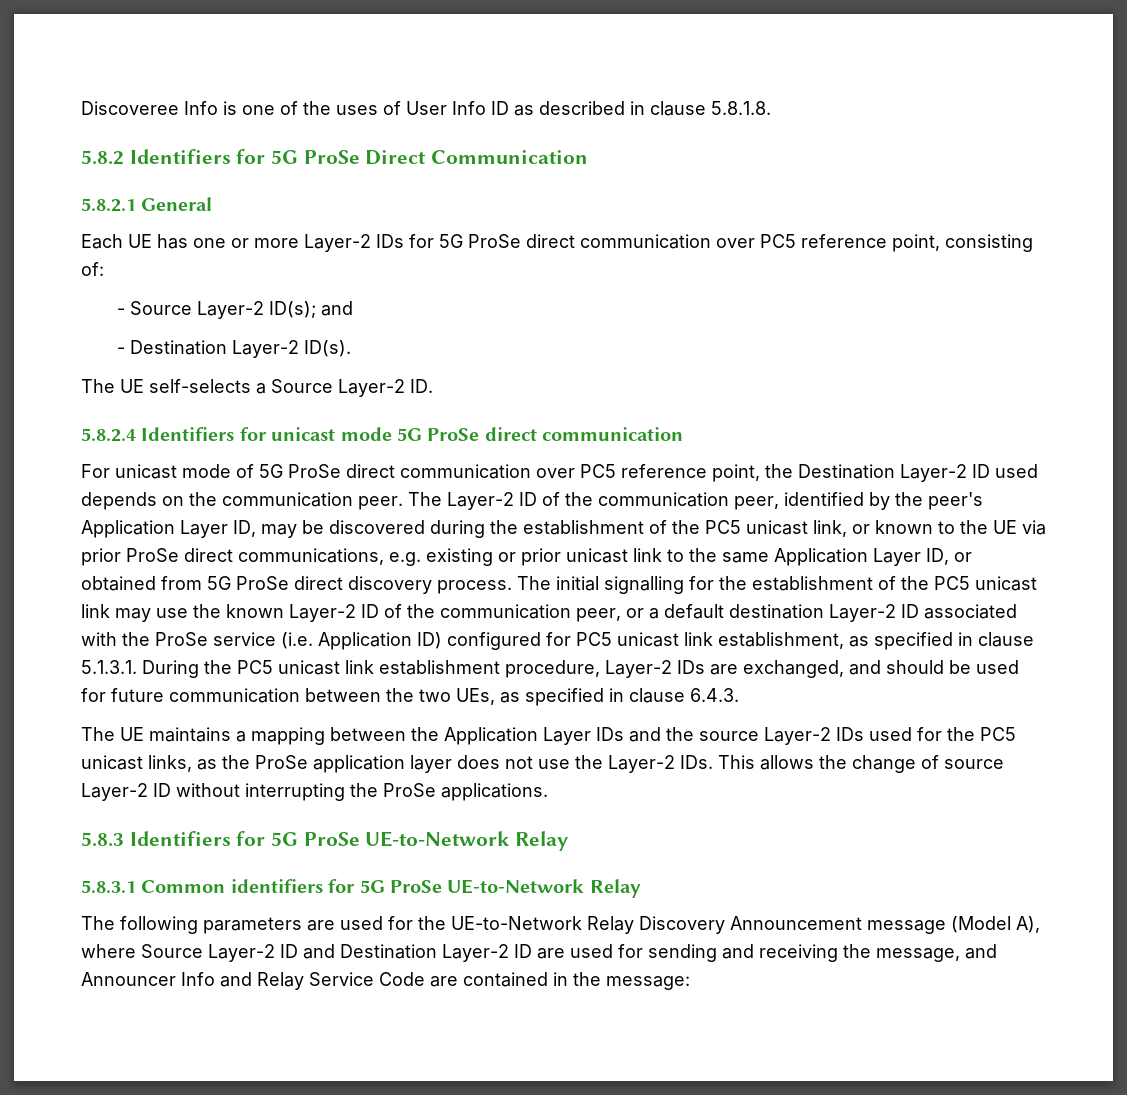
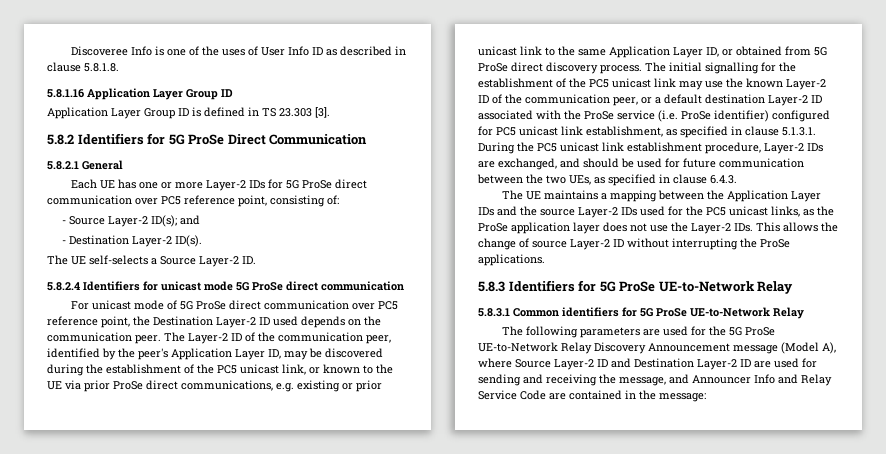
(771, 108) none -> [47,88,233,100] [47,107,330,119] // 5.8.1.16 Application Layer Group ID // Application Layer Group ID is defined in TS 23.303 [3].
[318,632,442,650] Application ID) -> [681,110,769,122] ProSe identifier)
(446, 923) none -> [729,327,776,336] 5G ProSe

